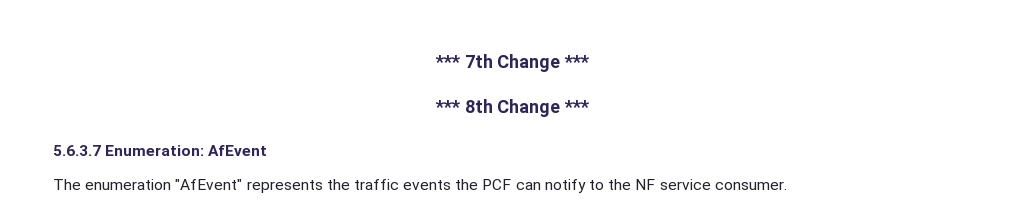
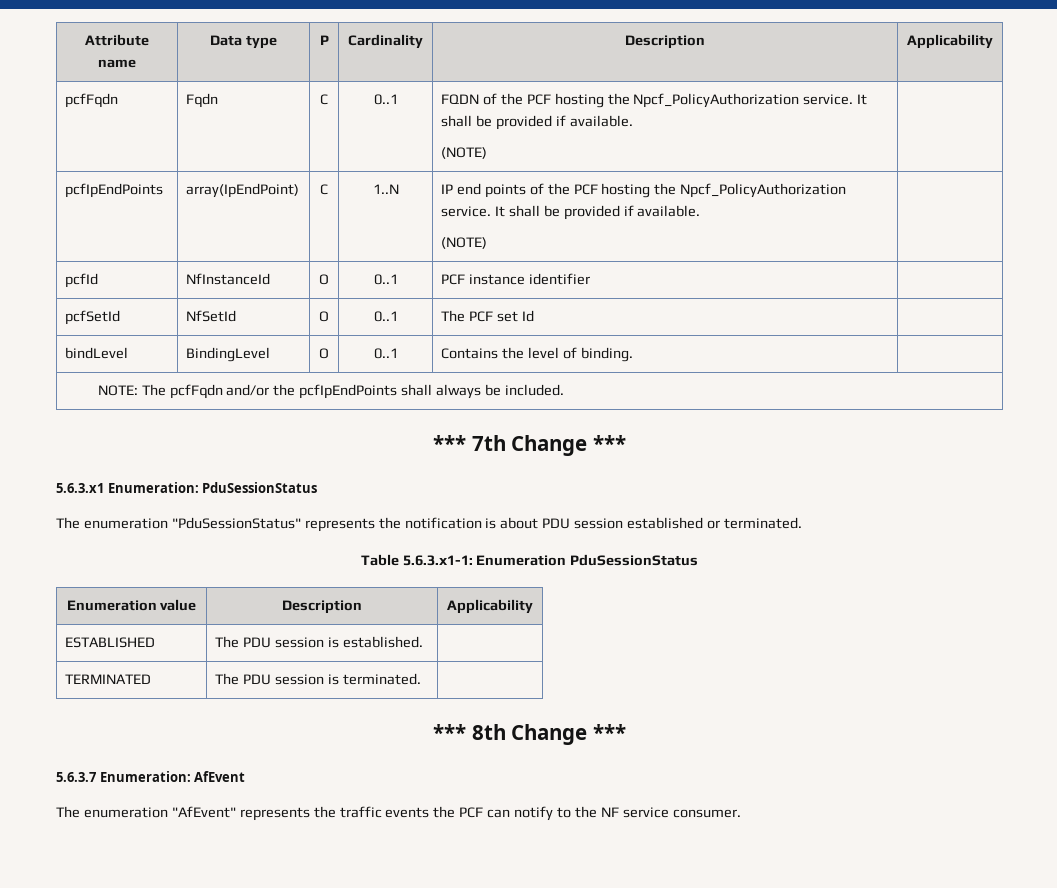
[434,54,590,72] *** 7th Change *** -> [85,34,149,46] [98,59,136,68] [210,35,277,49] [319,35,329,45] [348,34,423,49] [625,35,705,49] [907,34,993,49] [64,93,118,108] [185,93,218,108] [320,94,328,105] [373,94,398,105] [440,93,868,108] [440,115,633,130] [440,147,487,159] [64,183,163,198] [185,183,299,198] [320,184,328,195] [372,184,399,194] [440,183,847,198] [440,205,701,220] [440,237,487,249] [64,273,98,288] [185,273,270,285] [319,274,329,285] [373,274,398,285] [440,273,590,285] [64,310,120,325] [185,310,236,322] [319,311,329,322] [373,311,398,322] [440,310,534,322] [64,347,128,359] [185,347,270,362] [319,348,329,359] [373,348,398,359] [440,347,633,362] [97,384,564,399] [433,435,626,456] [56,482,318,493] [56,517,802,532] [360,554,699,566] [66,599,197,611] [282,600,362,614] [447,599,533,614] [64,637,155,648] [214,636,423,648] [64,674,151,684] [214,673,421,685] Attribute name | Data type | P | Cardinality | Description | Applicability // pcfFqdn | Fqdn | C | 0..1 | FQDN of the PCF hosting the Npcf_PolicyAuthorization service. It shall be provided if available. // (NOTE) | // pcfIpEndPoints | array(IpEndPoint) | C | 1..N | IP end points of the PCF hosting the Npcf_PolicyAuthorization service. It shall be provided if available. // (NOTE) | // pcfId | NfInstanceId | O | 0..1 | PCF instance identifier | // pcfSetId | NfSetId | O | 0..1 | The PCF set Id | // bindLevel | BindingLevel | O | 0..1 | Contains the level of binding. | // NOTE: The pcfFqdn and/or the pcfIpEndPoints shall always be included. // *** 7th Change *** // 5.6.3.x1 Enumeration: PduSessionStatus // The enumeration "PduSessionStatus" represents the notification is about PDU session established or terminated. // Table 5.6.3.x1-1: Enumeration PduSessionStatus // Enumeration value | Description | Applicability // ESTABLISHED | The PDU session is established. | // TERMINATED | The PDU session is terminated. |

